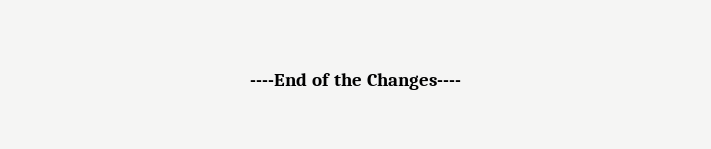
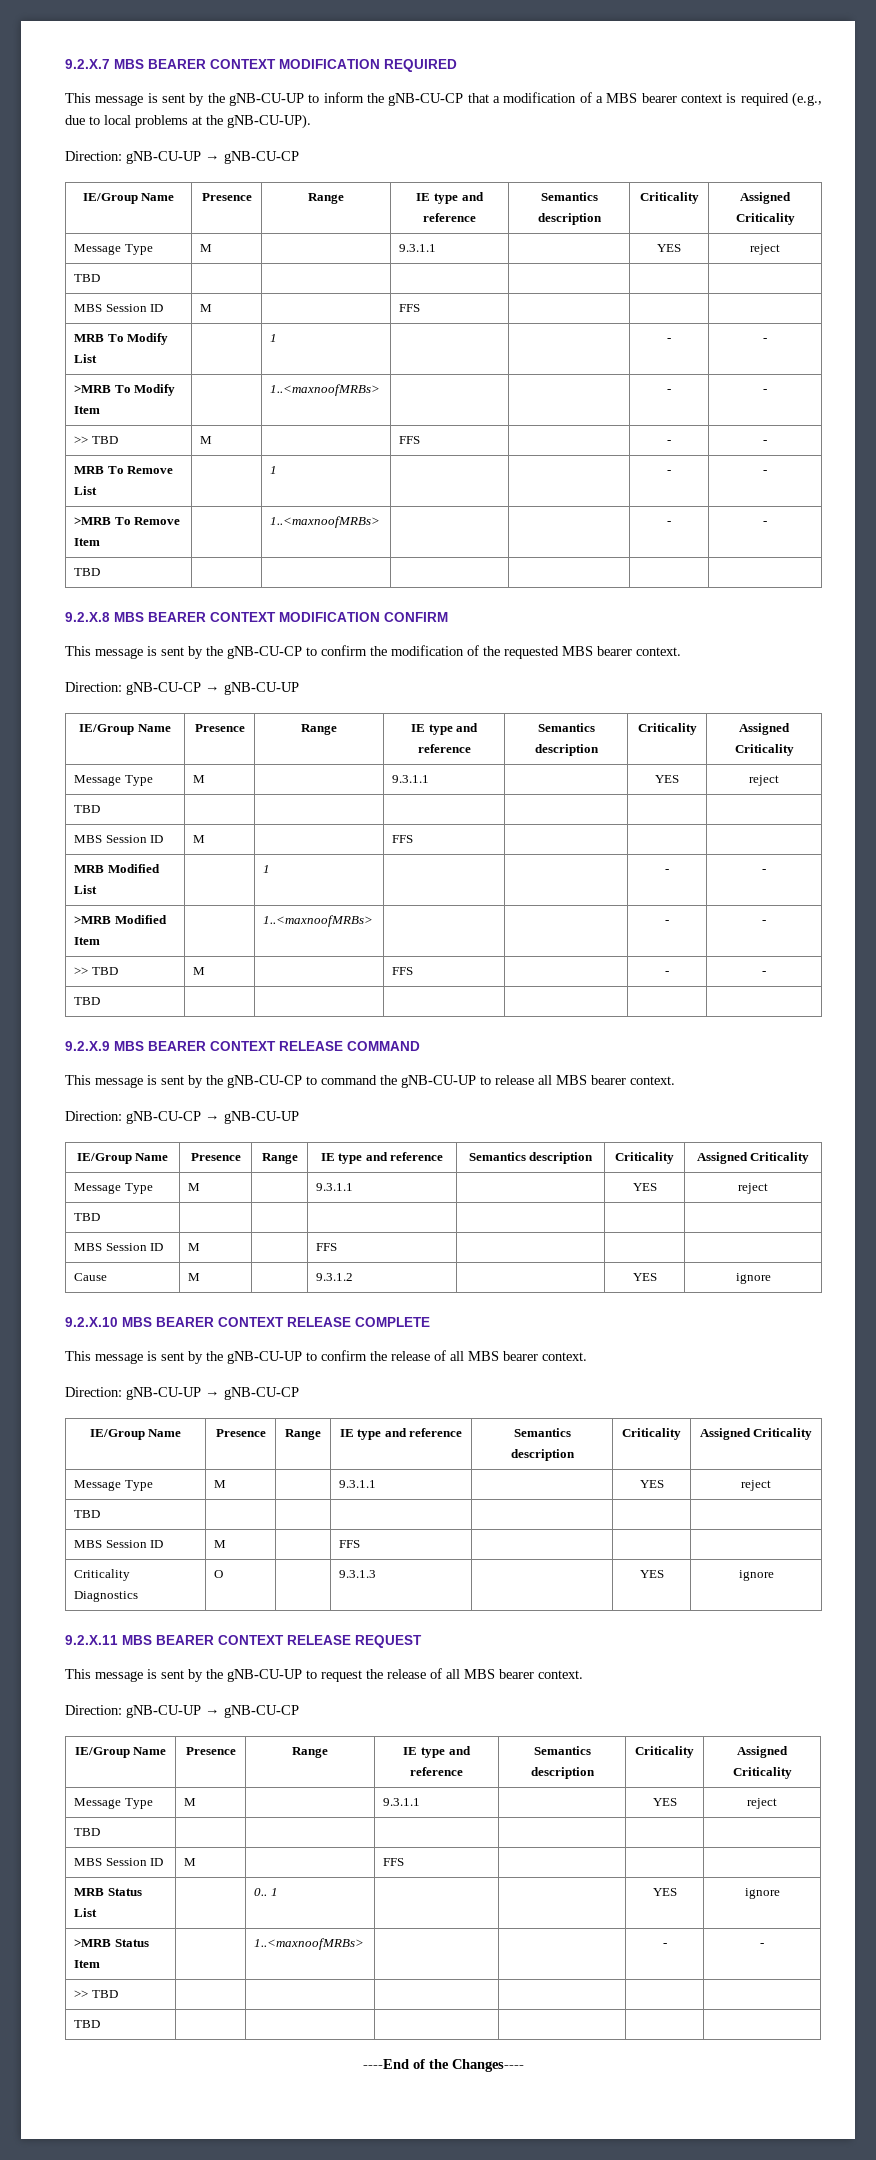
(250, 79) none -> [65,59,457,72] [65,92,823,107] [65,114,311,129] [65,151,299,164] [82,193,175,204] [201,193,252,201] [308,193,344,204] [416,192,484,204] [423,213,476,222] [540,192,598,201] [537,213,602,225] [639,192,699,204] [740,192,791,204] [735,213,795,225] [74,244,153,255] [200,244,213,252] [399,244,437,252] [657,244,681,252] [750,244,780,255] [74,274,101,282] [74,304,164,312] [200,304,213,312] [399,304,421,312] [74,333,169,345] [74,354,98,363] [270,334,278,342] [667,338,671,342] [763,338,767,342] [74,384,176,396] [74,406,101,414] [270,384,381,396] [667,389,671,393] [763,389,767,393] [74,436,118,444] [200,436,213,444] [399,436,421,444] [667,440,671,444] [763,440,767,444] [74,466,174,474] [74,486,98,495] [270,466,278,474] [667,470,671,474] [763,470,767,474] [74,517,181,525] [74,538,101,546] [270,516,381,528] [667,521,671,525] [763,521,767,525] [74,568,101,576] [65,612,448,622] [65,645,681,659] [65,682,299,695] [79,724,171,735] [194,724,245,732] [301,724,337,735] [410,723,479,735] [417,744,471,753] [537,723,595,732] [534,744,599,756] [637,723,697,735] [739,723,790,735] [734,744,794,756] [74,775,153,786] [193,775,206,783] [392,775,430,783] [655,775,679,783] [749,775,779,786] [74,805,101,813] [74,835,164,843] [193,835,206,843] [392,835,414,843] [74,864,160,873] [74,885,98,894] [263,865,271,873] [665,869,669,873] [762,869,766,873] [74,915,167,924] [74,937,101,945] [263,915,374,927] [665,920,669,924] [762,920,766,924] [74,967,118,975] [193,967,206,975] [392,967,414,975] [665,971,669,975] [762,971,766,975] [74,997,101,1005] [65,1041,420,1051] [65,1075,675,1088] [65,1111,299,1124] [76,1153,169,1164] [190,1153,241,1161] [261,1153,298,1164] [320,1152,444,1164] [468,1152,594,1164] [615,1152,674,1164] [696,1152,810,1164] [74,1183,153,1194] [188,1183,201,1191] [316,1183,354,1191] [632,1183,657,1191] [738,1183,768,1194] [74,1213,101,1221] [74,1243,164,1251] [188,1243,201,1251] [316,1243,338,1251] [74,1273,108,1281] [188,1273,201,1281] [316,1273,354,1281] [632,1273,657,1281] [735,1273,771,1284] [65,1317,430,1327] [65,1350,587,1364] [65,1387,299,1400] [89,1429,182,1440] [215,1429,266,1437] [285,1429,321,1440] [339,1428,463,1440] [513,1428,571,1437] [510,1449,575,1461] [622,1428,681,1440] [699,1428,813,1440] [74,1480,153,1491] [214,1480,227,1488] [339,1480,377,1488] [639,1480,664,1488] [741,1480,771,1491] [74,1510,101,1518] [74,1540,164,1548] [214,1540,227,1548] [339,1540,361,1548] [74,1569,131,1581] [74,1591,139,1602] [214,1570,224,1578] [339,1570,377,1578] [639,1570,664,1578] [738,1570,774,1581] [65,1635,422,1648] [65,1668,583,1682] [65,1705,299,1718] [74,1747,167,1758] [185,1747,236,1755] [292,1747,328,1758] [403,1746,471,1758] [410,1767,463,1776] [533,1746,591,1755] [530,1767,595,1779] [635,1746,694,1758] [737,1746,788,1758] [732,1767,792,1779] [74,1798,153,1809] [184,1798,197,1806] [383,1798,421,1806] [652,1798,677,1806] [747,1798,777,1809] [74,1828,101,1836] [74,1858,164,1866] [184,1858,197,1866] [383,1858,405,1866] [74,1888,142,1896] [74,1908,98,1917] [254,1888,278,1896] [652,1888,677,1896] [744,1888,780,1899] [74,1939,149,1947] [74,1960,101,1968] [254,1938,365,1950] [662,1943,667,1947] [760,1943,764,1947] [74,1990,118,1998] [74,2020,101,2028] 9.2.X.7 MBS BEARER CONTEXT MODIFICATION REQUIRED // This message is sent by the gNB-CU-UP to inform the gNB-CU-CP that a modification of a MBS bearer context is required (e.g., due to local problems at the gNB-CU-UP). // Direction: gNB-CU-UP → gNB-CU-CP // IE/Group Name | Presence | Range | IE type and reference | Semantics description | Criticality | Assigned Criticality // Message Type | M | | 9.3.1.1 | | YES | reject // TBD | | | | | | // MBS Session ID | M | | FFS | | | // MRB To Modify List | | 1 | | | - | - // >MRB To Modify Item | | 1..<maxnoofMRBs> | | | - | - // >> TBD | M | | FFS | | - | - // MRB To Remove List | | 1 | | | - | - // >MRB To Remove Item | | 1..<maxnoofMRBs> | | | - | - // TBD | | | | | | // 9.2.X.8 MBS BEARER CONTEXT MODIFICATION CONFIRM // This message is sent by the gNB-CU-CP to confirm the modification of the requested MBS bearer context. // Direction: gNB-CU-CP → gNB-CU-UP // IE/Group Name | Presence | Range | IE type and reference | Semantics description | Criticality | Assigned Criticality // Message Type | M | | 9.3.1.1 | | YES | reject // TBD | | | | | | // MBS Session ID | M | | FFS | | | // MRB Modified List | | 1 | | | - | - // >MRB Modified Item | | 1..<maxnoofMRBs> | | | - | - // >> TBD | M | | FFS | | - | - // TBD | | | | | | // 9.2.X.9 MBS BEARER CONTEXT RELEASE COMMAND // This message is sent by the gNB-CU-CP to command the gNB-CU-UP to release all MBS bearer context. // Direction: gNB-CU-CP → gNB-CU-UP // IE/Group Name | Presence | Range | IE type and reference | Semantics description | Criticality | Assigned Criticality // Message Type | M | | 9.3.1.1 | | YES | reject // TBD | | | | | | // MBS Session ID | M | | FFS | | | // Cause | M | | 9.3.1.2 | | YES | ignore // 9.2.X.10 MBS BEARER CONTEXT RELEASE COMPLETE // This message is sent by the gNB-CU-UP to confirm the release of all MBS bearer context. // Direction: gNB-CU-UP → gNB-CU-CP // IE/Group Name | Presence | Range | IE type and reference | Semantics description | Criticality | Assigned Criticality // Message Type | M | | 9.3.1.1 | | YES | reject // TBD | | | | | | // MBS Session ID | M | | FFS | | | // Criticality Diagnostics | O | | 9.3.1.3 | | YES | ignore // 9.2.X.11 MBS BEARER CONTEXT RELEASE REQUEST // This message is sent by the gNB-CU-UP to request the release of all MBS bearer context. // Direction: gNB-CU-UP → gNB-CU-CP // IE/Group Name | Presence | Range | IE type and reference | Semantics description | Criticality | Assigned Criticality // Message Type | M | | 9.3.1.1 | | YES | reject // TBD | | | | | | // MBS Session ID | M | | FFS | | | // MRB Status List | | 0.. 1 | | | YES | ignore // >MRB Status Item | | 1..<maxnoofMRBs> | | | - | - // >> TBD | | | | | | // TBD | | | | | | //

